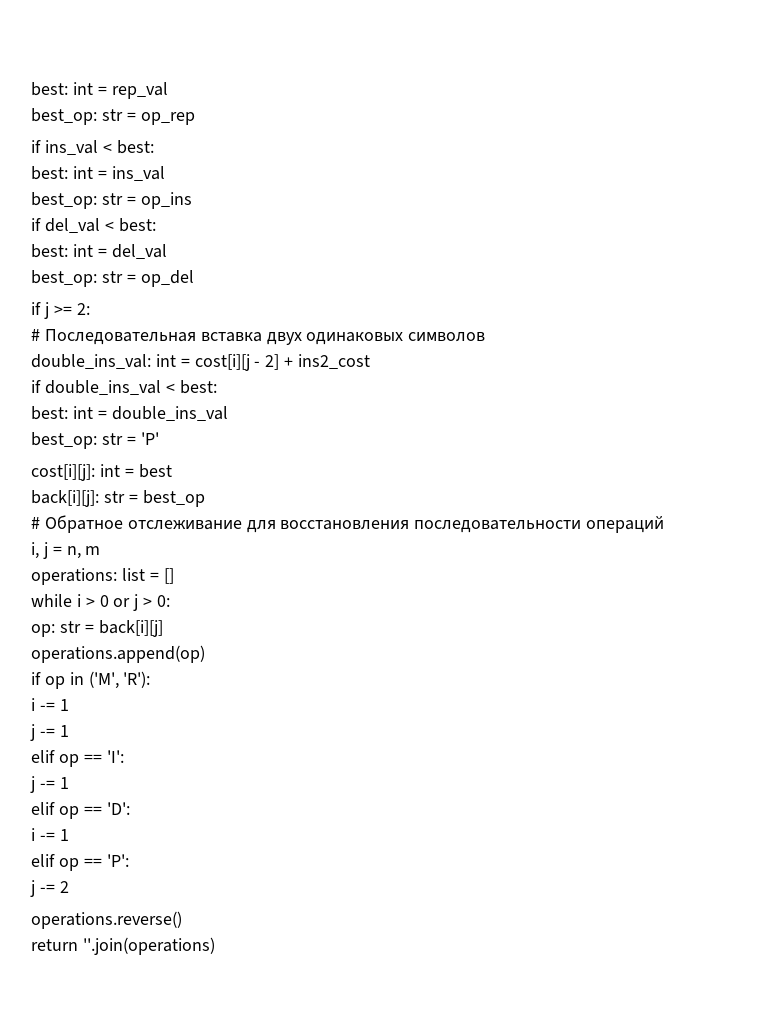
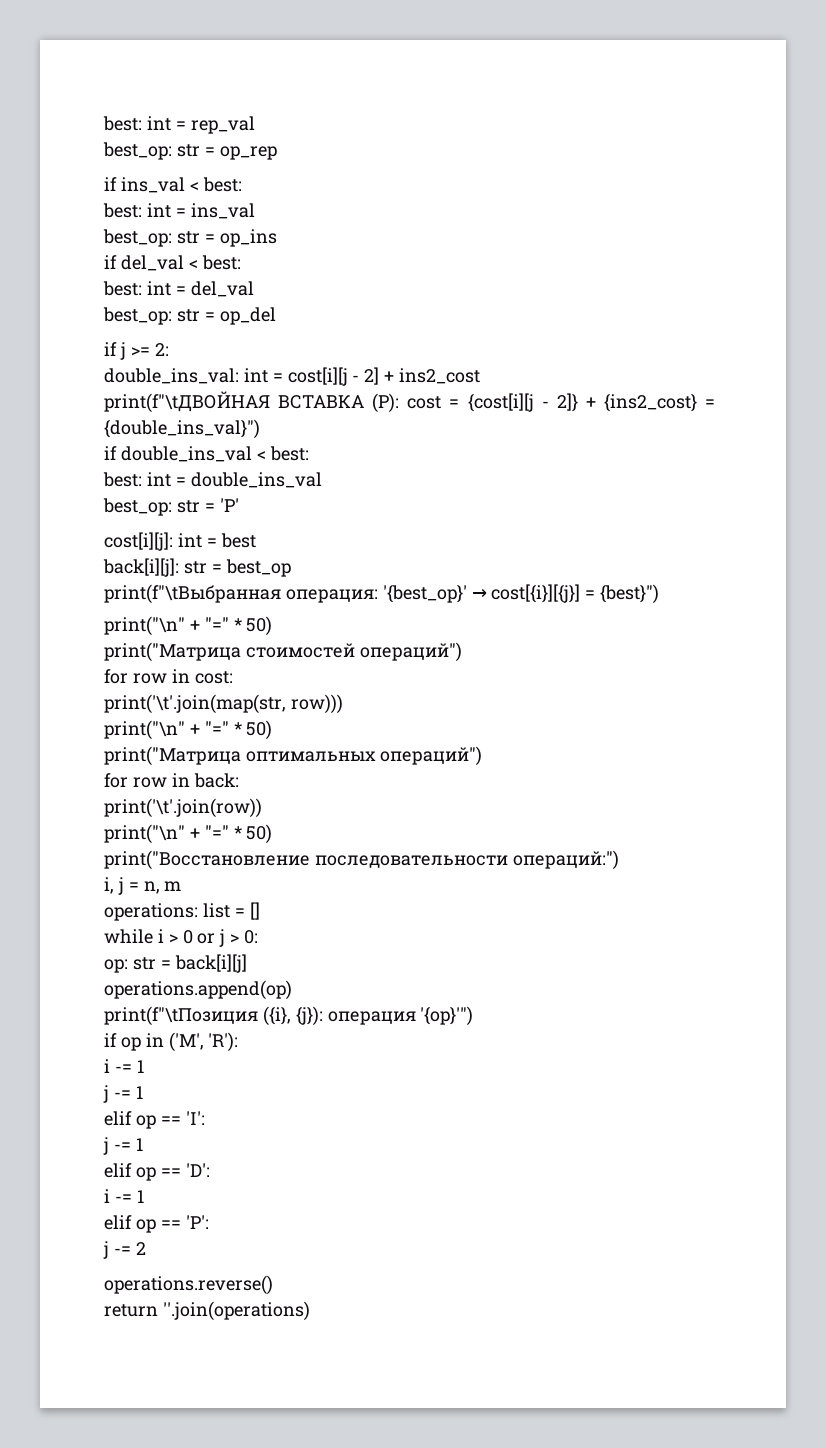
[31,329,486,345] // # Последовательная вставка двух одинаковых символов -> (169, 349) none
(371, 361) none -> [104,391,716,413] [104,419,260,439] // print(f"\tДВОЙНАЯ ВСТАВКА (P): cost = {cost[i][j - 2]} + {ins2_cost} = {double_ins_val}")
[31,515,665,533] # Обратное отслеживание для восстановления последовательности операций -> [104,584,660,604] [104,616,273,636] [104,642,462,662] [104,669,233,684] [104,694,343,714] [104,720,273,740] [104,746,482,766] [104,773,239,788] [104,798,262,818] [104,824,273,844] [104,850,619,870] print(f"\tВыбранная операция: '{best_op}' → cost[{i}][{j}] = {best}") // print("\n" + "=" * 50) // print("Матрица стоимостей операций") // for row in cost: // print('\t'.join(map(str, row))) // print("\n" + "=" * 50) // print("Матрица оптимальных операций") // for row in back: // print('\t'.join(row)) // print("\n" + "=" * 50) // print("Восстановление последовательности операций:")
(205, 654) none -> [104,1006,474,1026] // print(f"\tПозиция ({i}, {j}): операция '{op}'")

